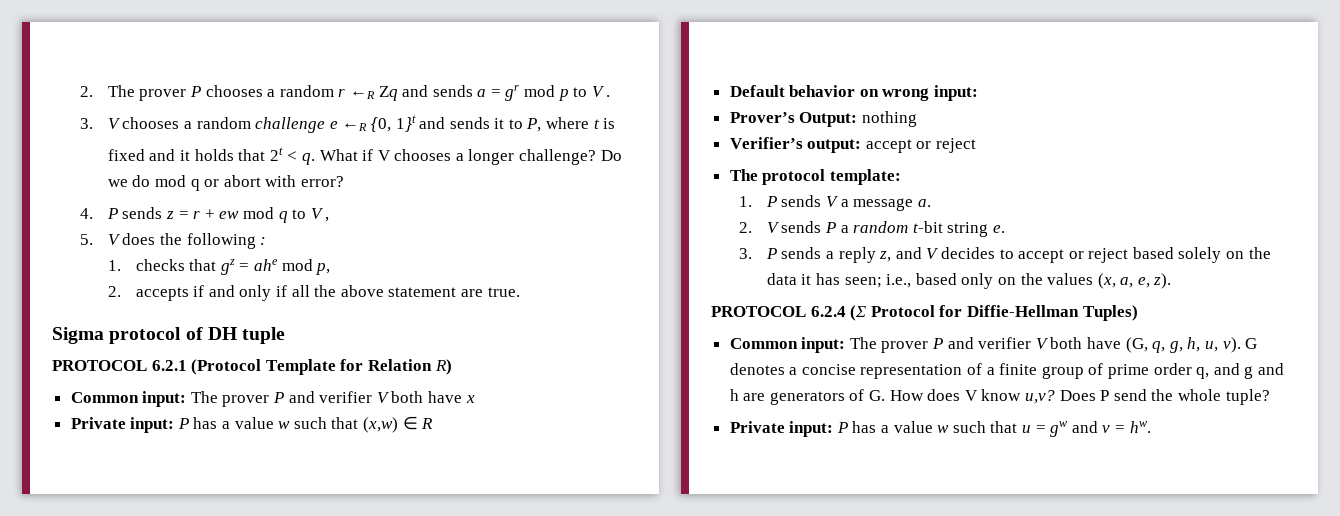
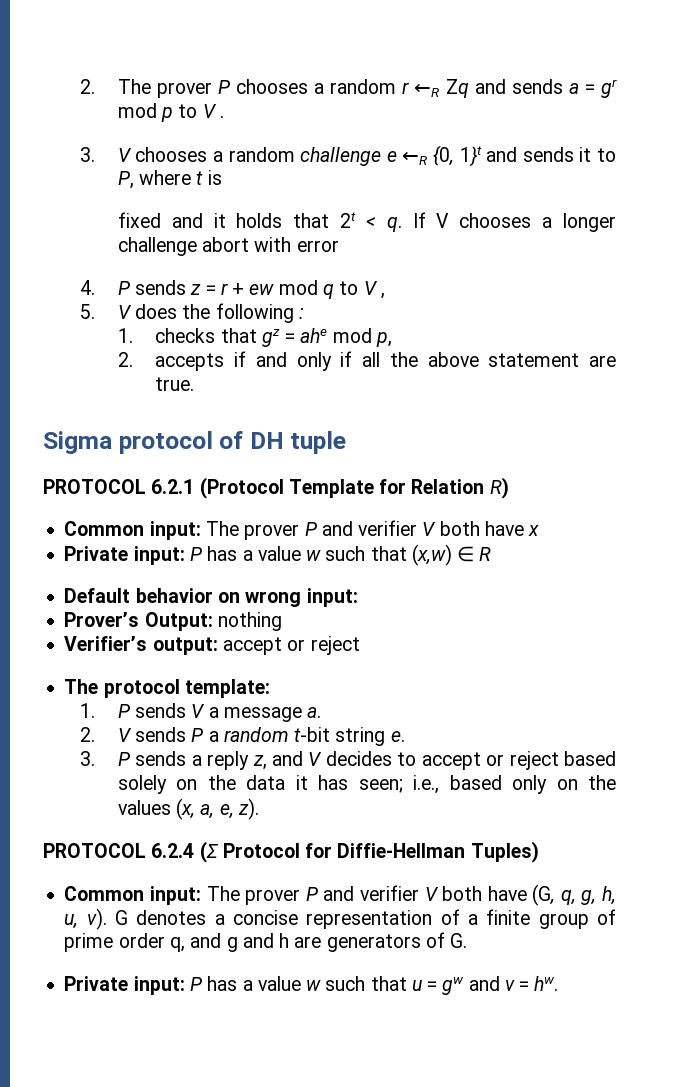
[319,149,374,161] What if -> [412,212,426,228] If
[519,149,622,165] [107,175,220,191] challenge? Do we do mod q or -> [117,237,197,256] challenge
[300,176,344,187] error? -> [296,240,339,252] error
[889,389,1270,405] How does V know u,v? Does P send the whole tuple? -> (468, 940) none

